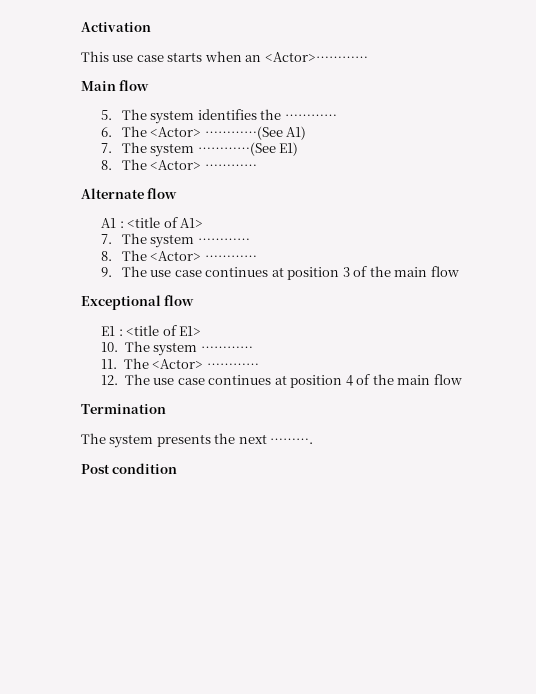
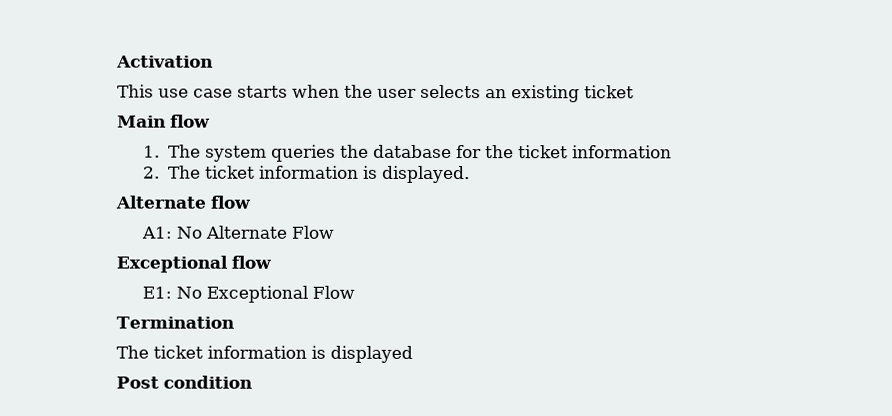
[245,52,368,62] an <Actor>………… -> [343,84,634,103] the user selects an existing ticket
[101,109,337,124] [101,126,307,140] [101,142,299,157] [101,159,257,170] [80,188,178,199] [101,217,204,228] [101,233,250,248] [101,250,257,261] [101,266,459,280] [80,295,195,310] [101,325,202,336] [101,341,253,356] [101,358,259,369] [101,374,462,388] [80,404,166,414] [80,433,314,448] 5. The system identifies the ………… // 6. The <Actor> …………(See A1) // 7. The system …………(See E1) // 8. The <Actor> ………… // Alternate flow // A1 : <title of A1> // 7. The system ………… // 8. The <Actor> ………… // 9. The use case continues at position 3 of the main flow // Exceptional flow // E1 : <title of E1> // 10. The system ………… // 11. The <Actor> ………… // 12. The use case continues at position 4 of the main flow // Termination // The system presents the next ………. -> [142,144,673,162] [142,165,471,184] [114,195,251,209] [140,225,334,239] [115,255,271,273] [141,285,355,303] [115,316,234,329] [115,345,413,363] 1. The system queries the database for the ticket information // 2. The ticket information is displayed. // Alternate flow // A1: No Alternate Flow // Exceptional flow // E1: No Exceptional Flow // Termination // The ticket information is displayed

